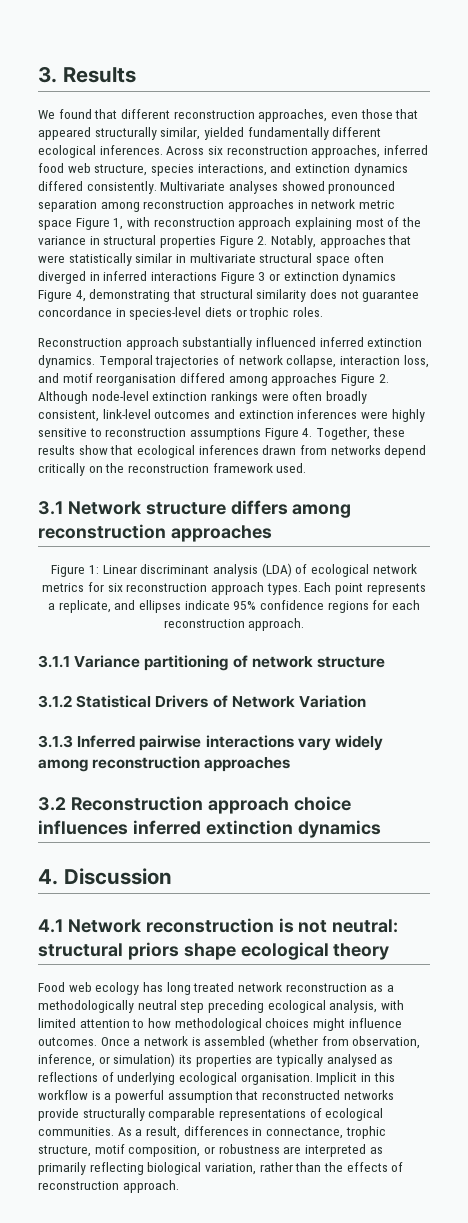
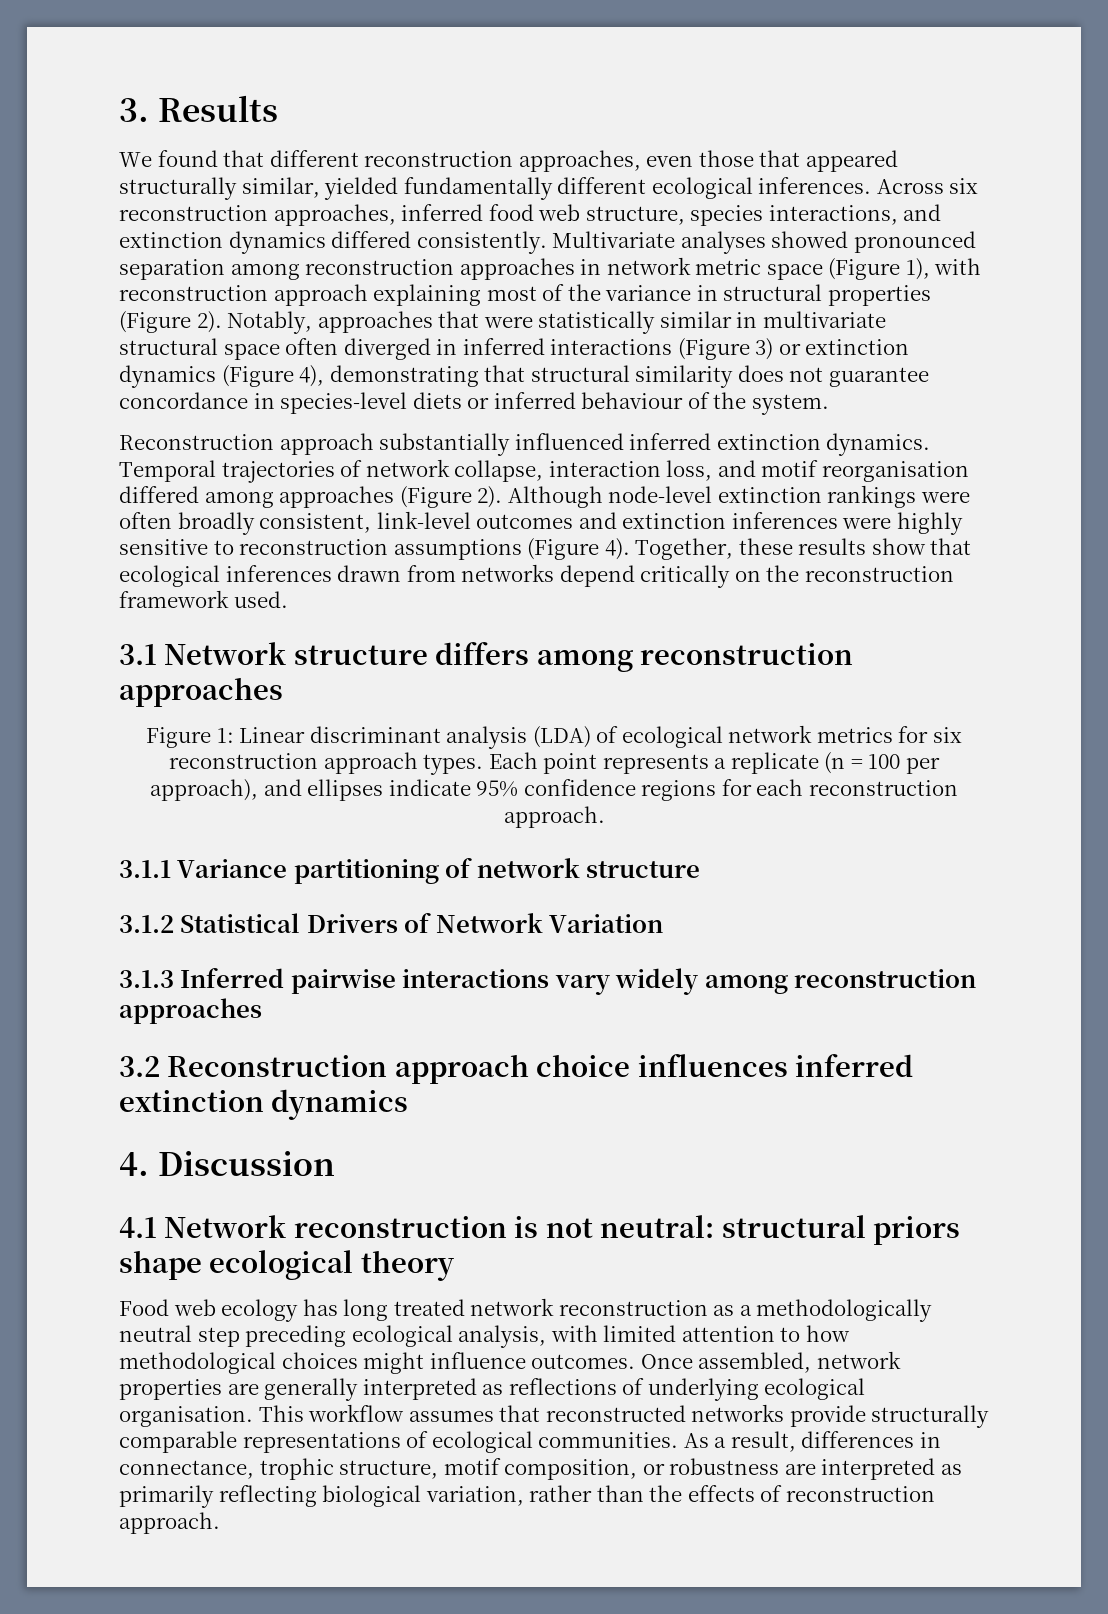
[75,218,124,230] Figure 1, -> [828,258,930,280] (Figure 1),
[219,236,268,248] Figure 2. -> [119,311,222,333] (Figure 2).
[220,272,266,284] Figure 3 -> [677,338,774,360] (Figure 3)
[38,290,86,302] Figure 4, -> [221,365,325,387] (Figure 4),
[249,307,323,320] trophic roles. -> [493,392,829,415] inferred behaviour of the system.
[340,374,389,386] Figure 2. -> [399,486,503,508] (Figure 2).
[264,428,313,440] Figure 4. -> [527,538,630,560] (Figure 4).
[58,600,111,613] replicate, -> [730,752,940,774] [150,779,259,801] replicate (n = 100 per approach),
[133,1035,421,1049] [38,1053,377,1067] a network is assembled (whether from observation, inference, or simulation) its properties are typically analysed -> [698,1351,901,1373] [119,1378,477,1401] assembled, network properties are generally interpreted
[316,1072,395,1085] [38,1090,233,1103] Implicit in this workflow is a powerful assumption -> [258,1404,494,1422] This workflow assumes

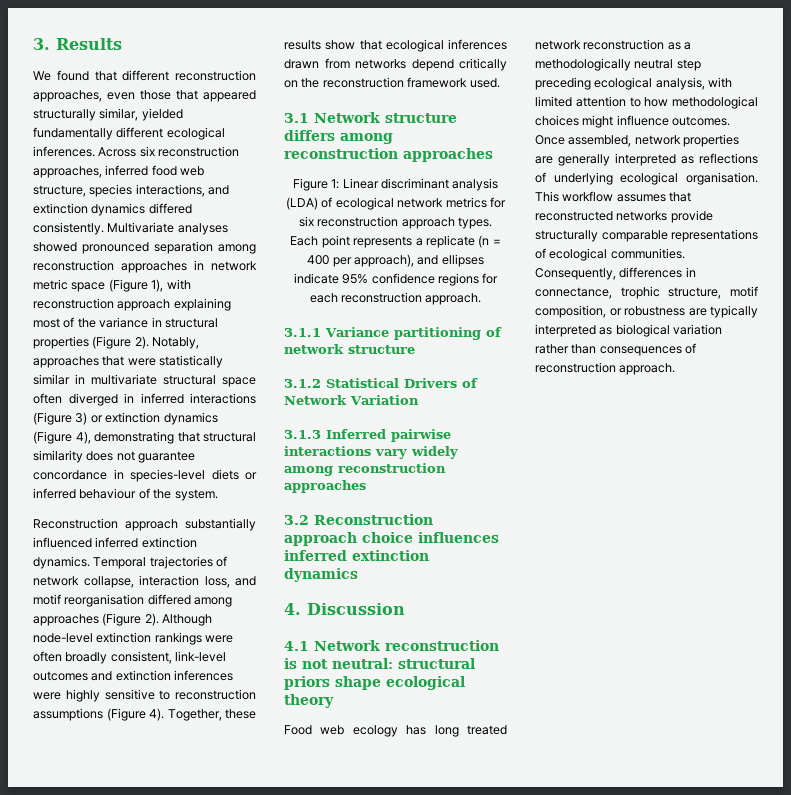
[868,754,901,769] 100 -> [307,255,330,265] 400
[683,1431,796,1452] As a result, -> [535,268,616,280] Consequently,
[821,1458,962,1480] [119,1485,755,1508] interpreted as primarily reflecting biological variation, rather than the effects -> [710,305,758,318] [535,324,723,337] [535,344,682,356] typically interpreted as biological variation rather than consequences

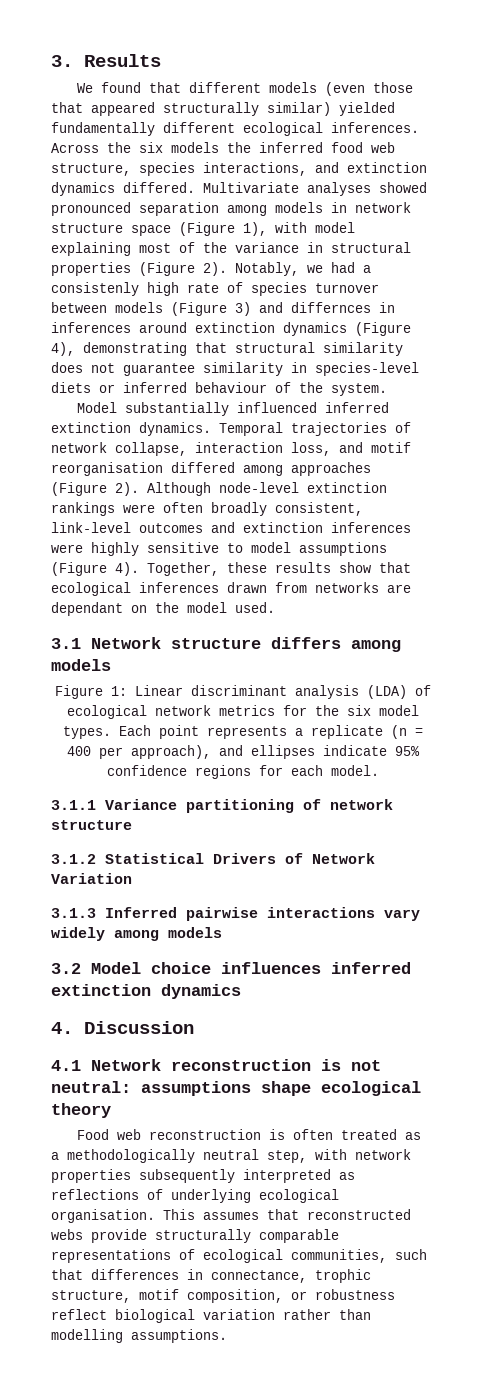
[175,70,256,81] [33,90,135,102] reconstruction approaches, even -> [269,82,366,96] models (even
[99,108,139,121] similar, -> [267,102,331,116] similar)
[139,146,240,157] [33,166,102,178] six reconstruction approaches, -> [107,142,251,153] the six models the
[148,203,192,214] [33,222,104,235] differed consistently. -> [123,182,195,193] differed.
[33,260,187,273] reconstruction approaches -> [275,202,323,213] models
[33,279,68,290] metric -> [51,223,123,233] structure
[33,298,171,311] reconstruction approach -> [315,222,355,233] model
[33,355,224,368] [33,374,256,387] [33,393,256,406] [33,412,103,425] approaches that were statistically similar in multivariate structural space often diverged in inferred interactions (Figure 3) or -> [307,262,371,273] [51,282,379,296] [51,302,395,316] [51,322,187,333] we had a consistenly high rate of species turnover between models (Figure 3) and differnces in inferences around
[33,470,107,480] concordance -> [203,362,283,376] similarity
[33,518,178,531] Reconstruction approach -> [77,402,118,413] Model
[175,689,256,700] reconstruction -> [251,542,291,553] model
[411,58,507,71] [284,77,468,88] depend critically on the reconstruction framework -> [387,584,411,593] [51,602,227,616] are dependant on the model
[284,148,493,162] reconstruction approaches -> [51,659,111,671] models
[298,216,455,229] six reconstruction approach -> [314,705,419,716] the six model
[341,292,482,305] reconstruction approach. -> [330,765,379,776] model.
[338,463,446,473] [284,480,366,493] reconstruction approaches -> [168,927,222,938] models
[314,514,433,525] [284,532,357,546] Reconstruction approach -> [91,962,141,974] Model
[398,658,475,669] [284,676,330,690] structural priors -> [141,1081,251,1096] assumptions
[352,725,507,737] [535,39,692,50] [535,58,701,71] [535,77,733,90] [535,96,758,109] [535,115,731,128] [535,134,740,147] [535,154,610,166] ecology has long treated network reconstruction as a methodologically neutral step preceding ecological analysis, with limited attention to how methodological choices might influence outcomes. Once assembled, network properties are generally -> [149,1129,422,1140] [51,1149,411,1163] [51,1169,235,1183] reconstruction is often treated as a methodologically neutral step, with network properties subsequently
[562,191,614,202] workflow -> (195, 1214) none
[616,211,668,221] networks -> [51,1229,83,1240] webs
[610,248,685,259] [535,268,616,280] communities. Consequently, -> [291,1249,427,1263] [51,1269,83,1280] communities, such that
[688,305,758,318] [535,324,723,337] [535,343,697,356] [535,362,676,375] are typically interpreted as biological variation rather than consequences of reconstruction approach. -> [51,1309,371,1323] [51,1329,227,1343] reflect biological variation rather than modelling assumptions.

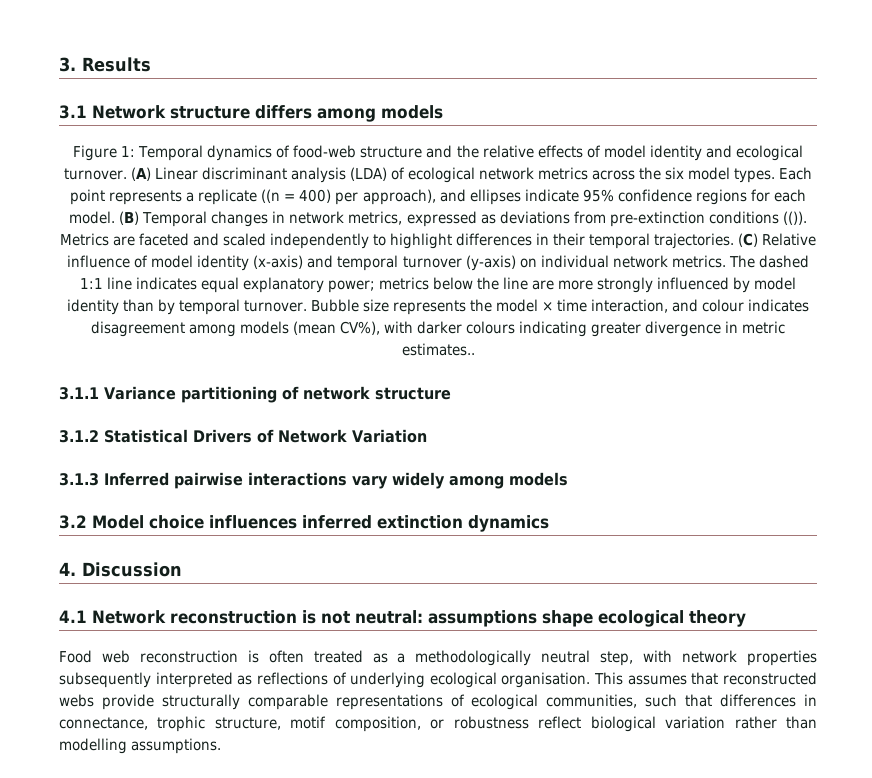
[77,82,414,96] [51,102,395,116] [51,122,419,136] [51,142,395,153] [51,162,427,176] [51,182,427,196] [51,202,411,216] [51,222,355,236] [51,242,411,256] [51,262,371,276] [51,282,379,296] [51,302,395,316] [51,322,411,336] [51,342,403,356] [51,362,419,376] [51,382,387,396] [77,402,390,416] [51,422,411,436] [51,442,411,456] [51,462,371,476] [51,482,387,496] [51,502,363,516] [51,522,411,533] [51,542,387,556] [51,562,411,576] [51,582,411,596] [51,602,275,616] // We found that different models (even those that appeared structurally similar) yielded fundamentally different ecological inferences. Across the six models the inferred food web structure, species interactions, and extinction dynamics differed. Multivariate analyses showed pronounced separation among models in network structure space (Figure 1), with model explaining most of the variance in structural properties (Figure 2). Notably, we had a consistenly high rate of species turnover between models (Figure 3) and differnces in inferences around extinction dynamics (Figure 4), demonstrating that structural similarity does not guarantee similarity in species-level diets or inferred behaviour of the system. // Model substantially influenced inferred extinction dynamics. Temporal trajectories of network collapse, interaction loss, and motif reorganisation differed among approaches (Figure 2). Although node-level extinction rankings were often broadly consistent, link-level outcomes and extinction inferences were highly sensitive to model assumptions (Figure 4). Together, these results show that ecological inferences drawn from networks are dependant on the model used. -> (151, 64) none
(127, 691) none -> [138,145,803,161] [63,167,151,181] Temporal dynamics of food-web structure and the relative effects of model identity and ecological turnover. (A)
[282,705,307,716] for -> [592,170,636,180] across
[390,725,423,739] [66,746,91,756] (n = 400 -> [261,189,332,203] ((n = 400)
(379, 770) none -> [119,211,807,227] [59,233,817,249] [67,255,809,271] [79,277,797,293] [66,299,810,315] [90,321,786,337] [401,343,475,356] (B) Temporal changes in network metrics, expressed as deviations from pre-extinction conditions (()). Metrics are faceted and scaled independently to highlight differences in their temporal trajectories. (C) Relative influence of model identity (x-axis) and temporal turnover (y-axis) on individual network metrics. The dashed 1:1 line indicates equal explanatory power; metrics below the line are more strongly influenced by model identity than by temporal turnover. Bubble size represents the model × time interaction, and colour indicates disagreement among models (mean CV%), with darker colours indicating greater divergence in metric estimates..

